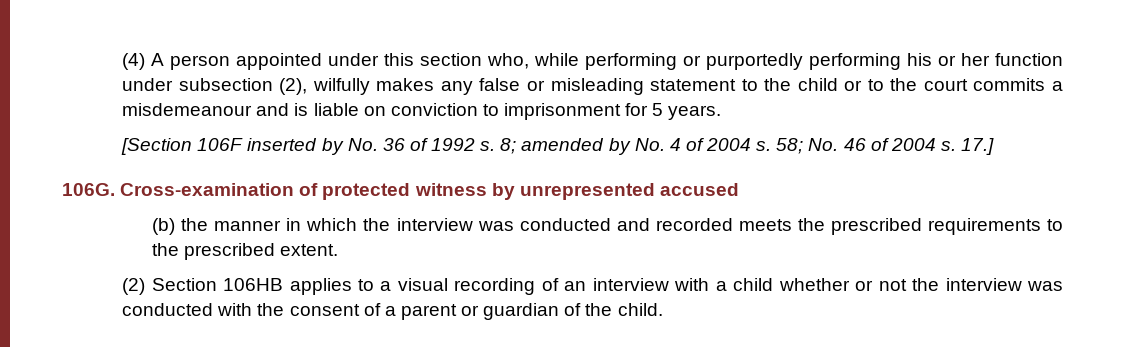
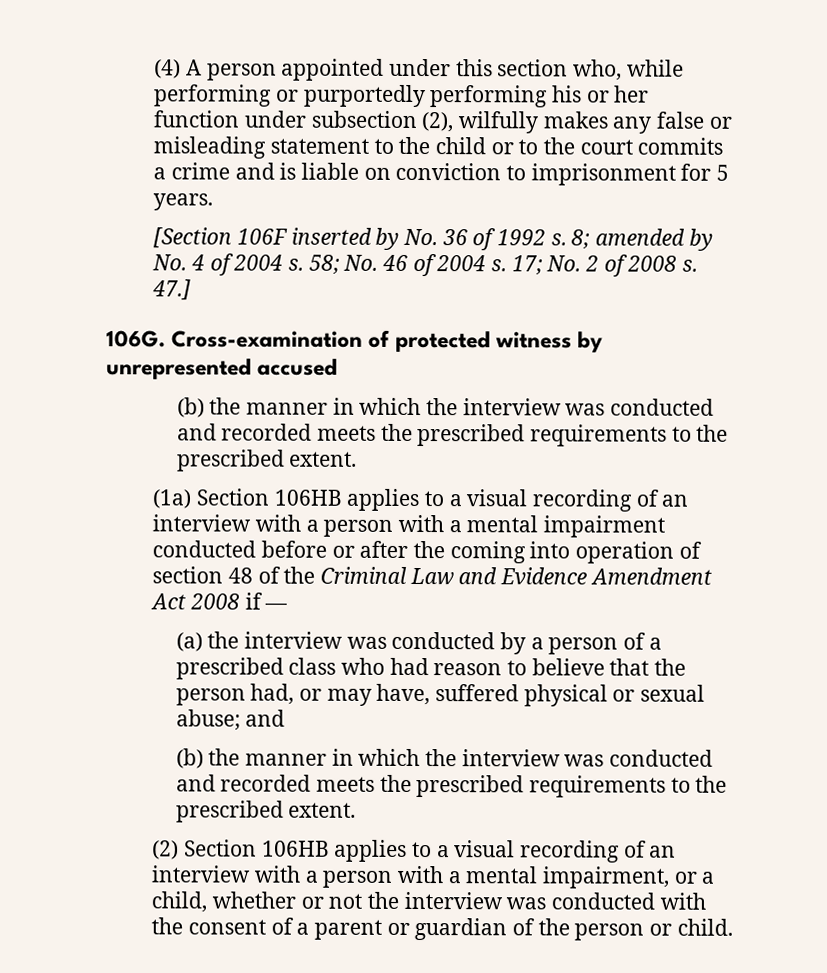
[122,103,253,116] misdemeanour -> [170,162,230,180] crime
[961,138,995,155] 17.] -> [511,254,698,277] [152,279,192,301] 17; No. 2 of 2008 s. 47.]
(339, 250) none -> [152,488,689,512] [152,514,665,538] [152,540,702,564] [152,566,712,586] [150,592,289,610] [175,631,662,655] [175,657,687,680] [175,683,706,707] [175,709,286,731] [175,748,714,769] [175,774,728,798] [175,800,357,823] // (1a) Section 106HB applies to a visual recording of an interview with a person with a mental impairment conducted before or after the coming into operation of section 48 of the Criminal Law and Evidence Amendment Act 2008 if — // (a) the interview was conducted by a person of a prescribed class who had reason to believe that the person had, or may have, suffered physical or sexual abuse; and // (b) the manner in which the interview was conducted and recorded meets the prescribed requirements to the prescribed extent.
[733,278,774,291] child -> [322,865,715,889] [151,891,208,913] person with a mental impairment, or a child,
(613, 309) none -> [574,923,672,941] person or

